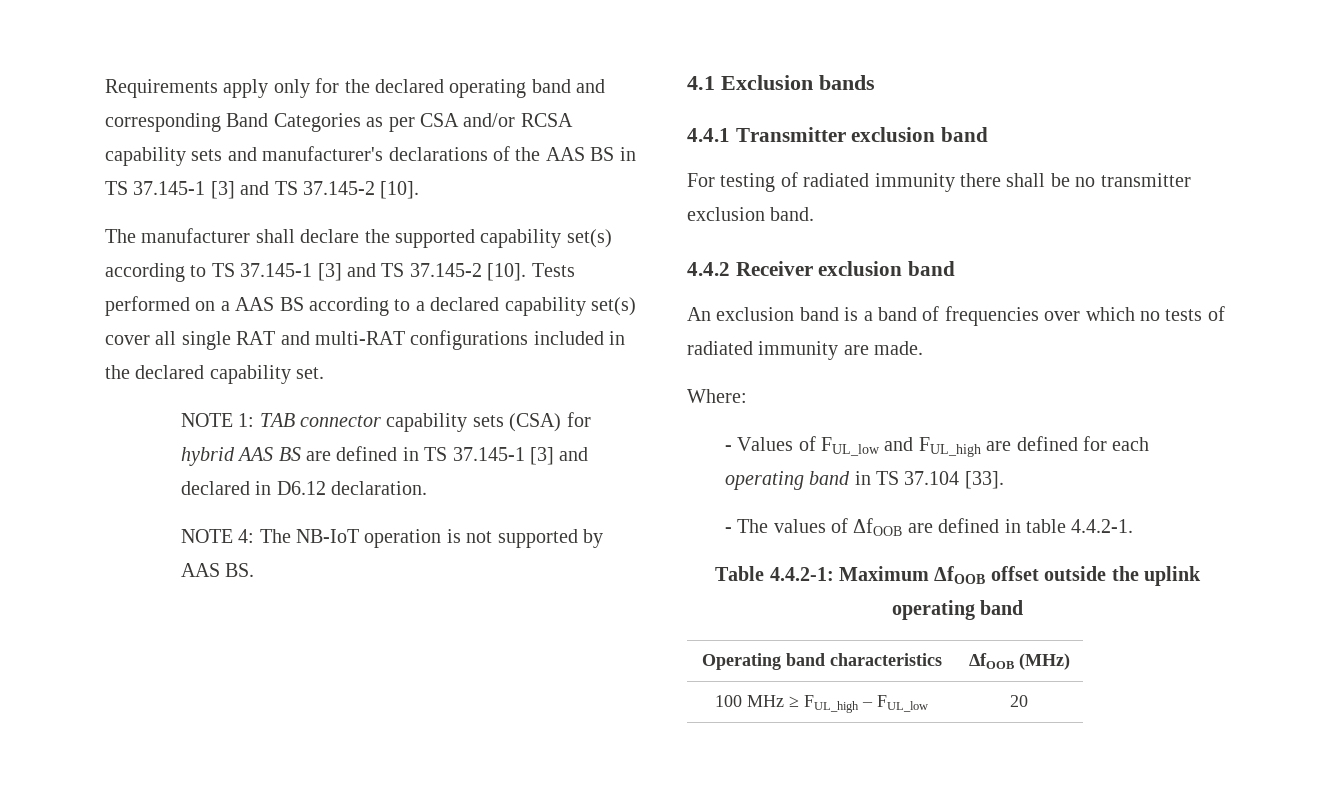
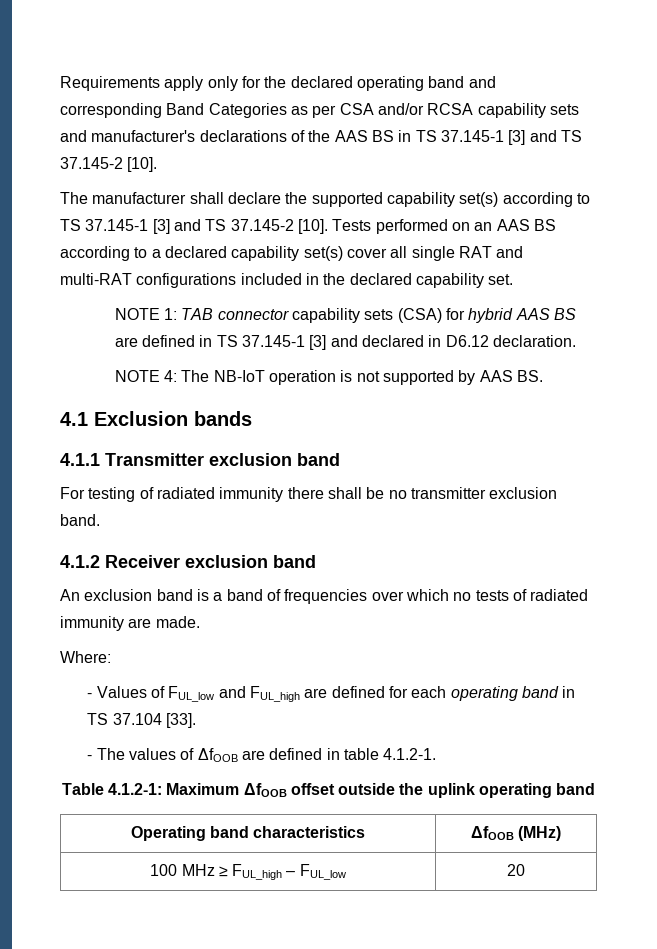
[220,301,230,311] a -> [474,222,493,231] an
[687,128,730,142] 4.4.1 -> [60,453,100,466] 4.1.1
[687,262,730,276] 4.4.2 -> [60,555,100,568] 4.1.2
[1071,519,1134,533] 4.4.2-1. -> [383,748,437,760] 4.1.2-1.
[769,567,834,581] 4.4.2-1: -> [107,783,162,795] 4.1.2-1:

